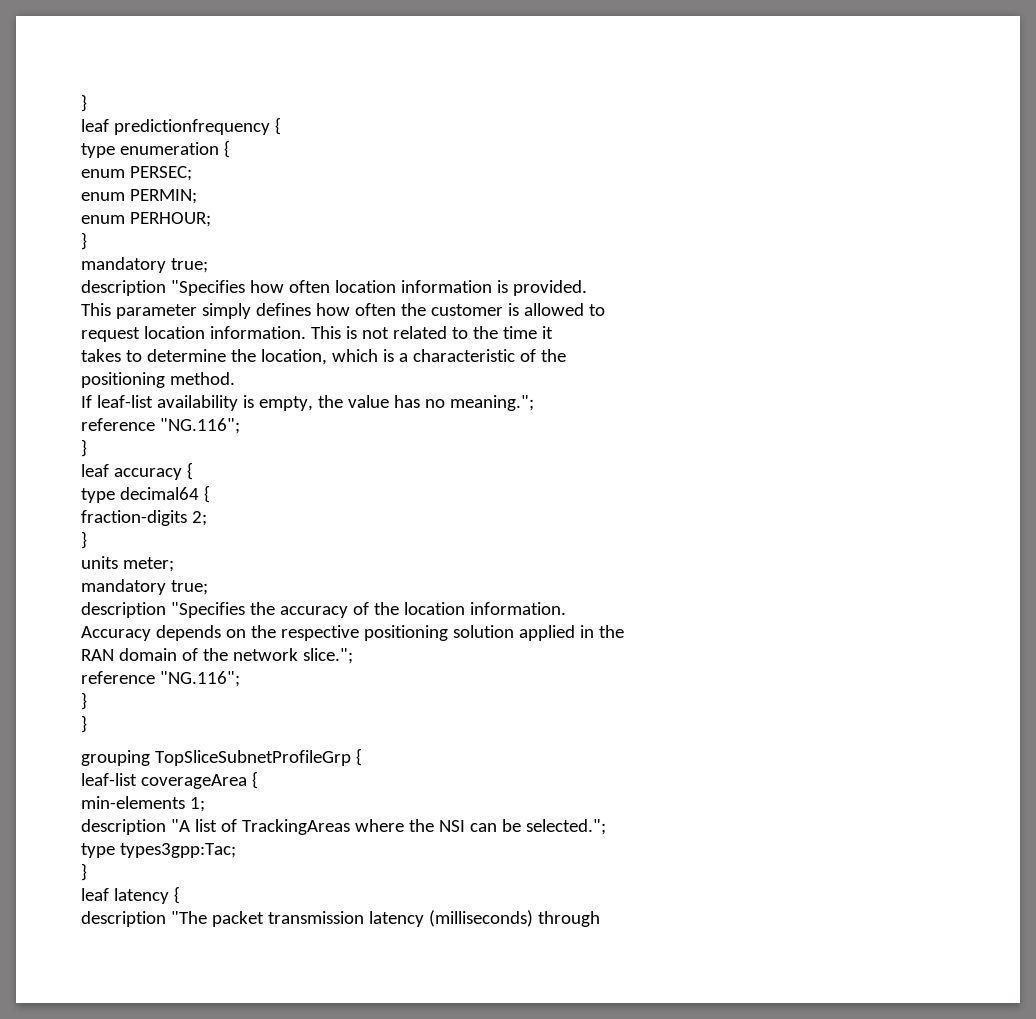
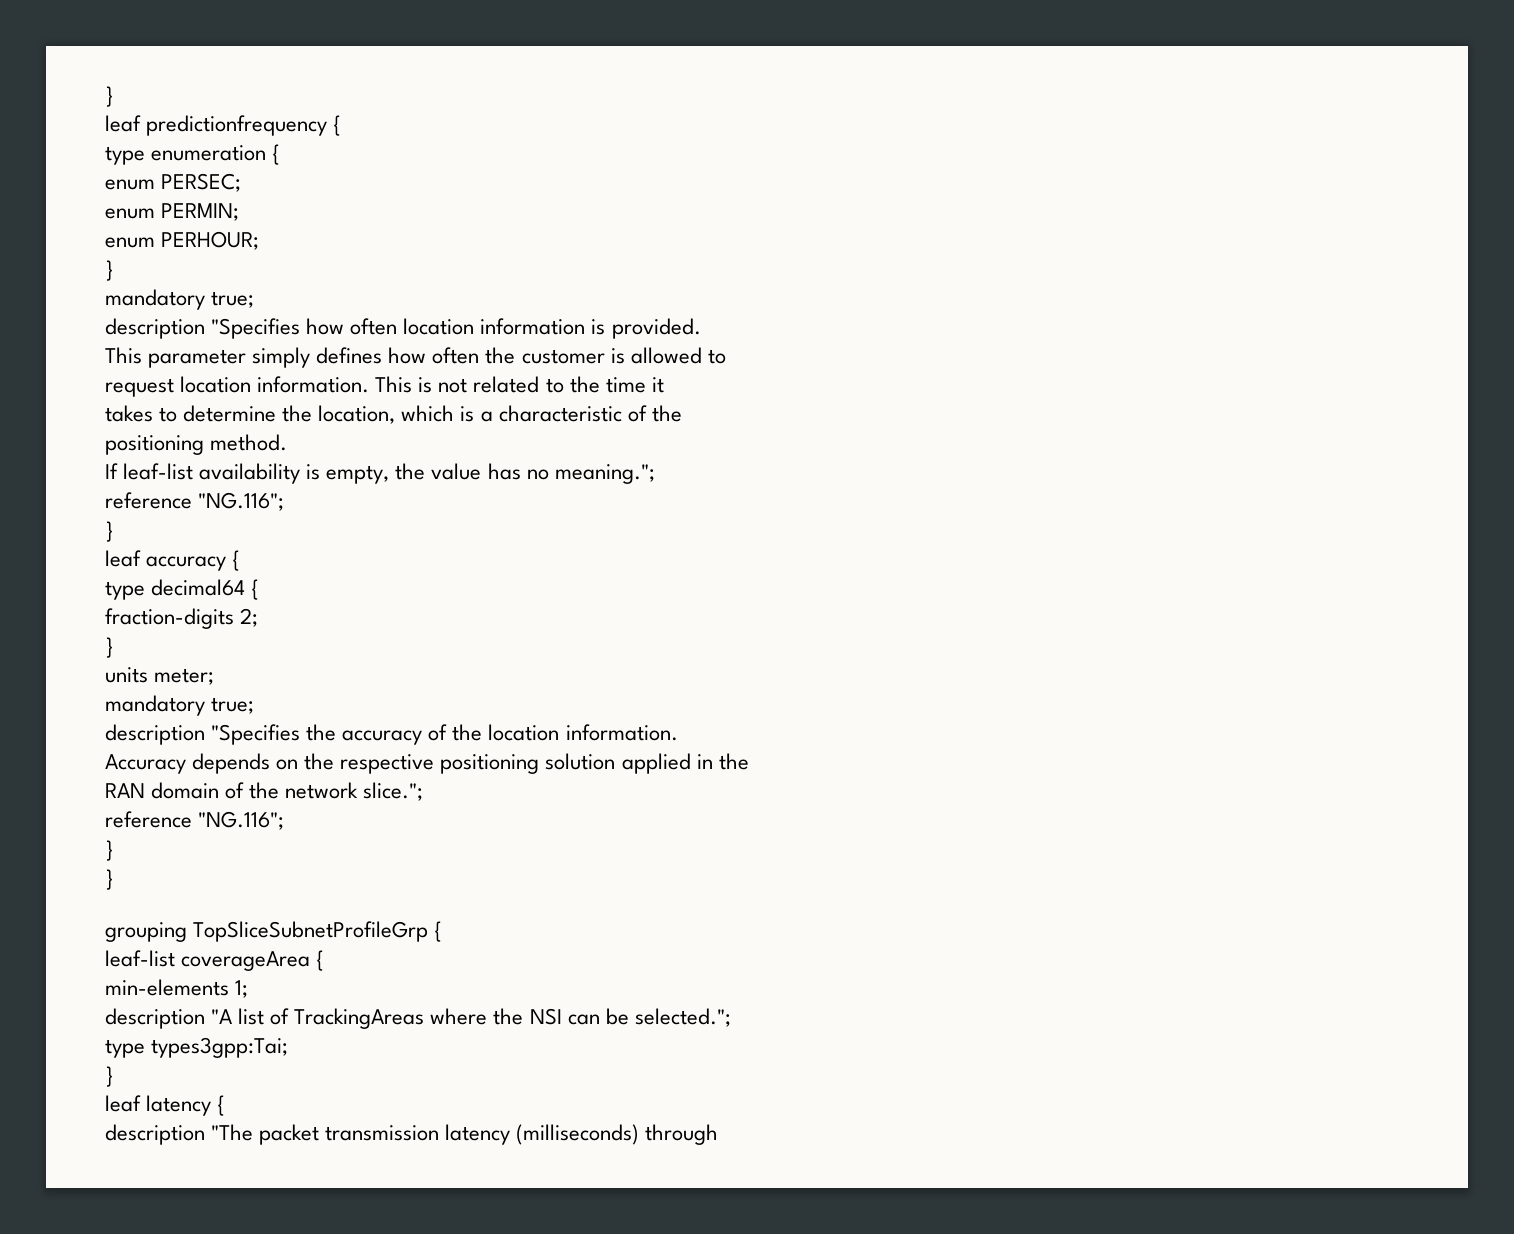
[119,843,236,858] types3gpp:Tac; -> [151,1037,289,1058] types3gpp:Tai;

